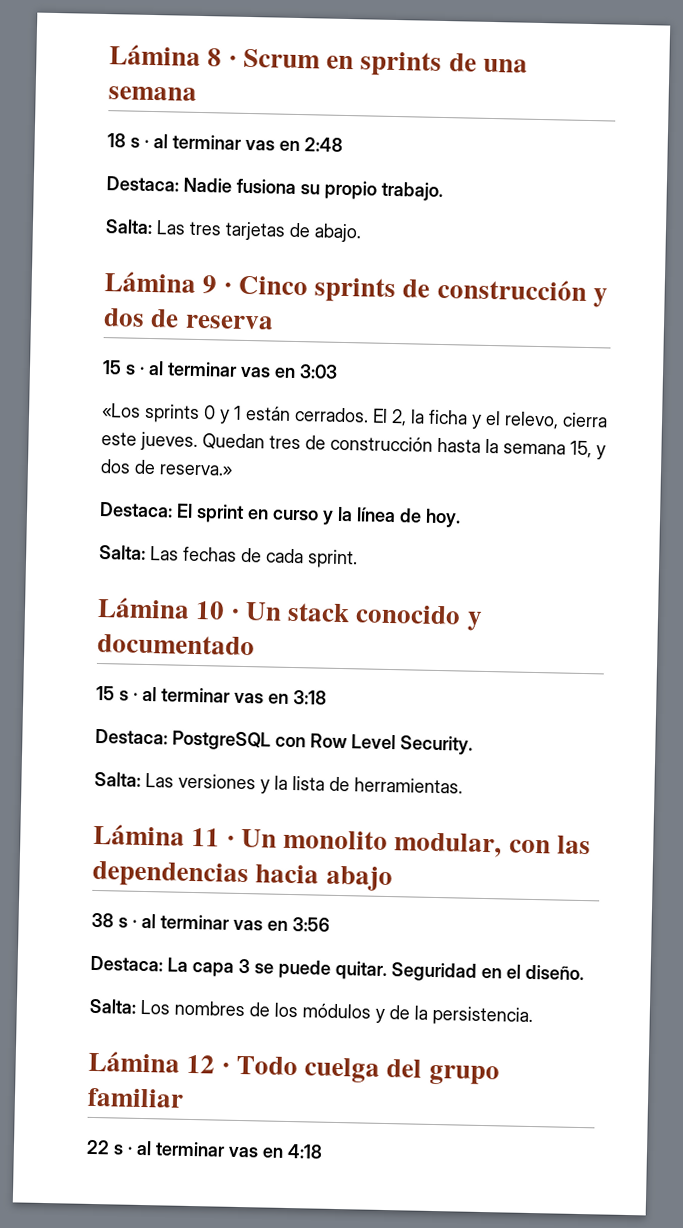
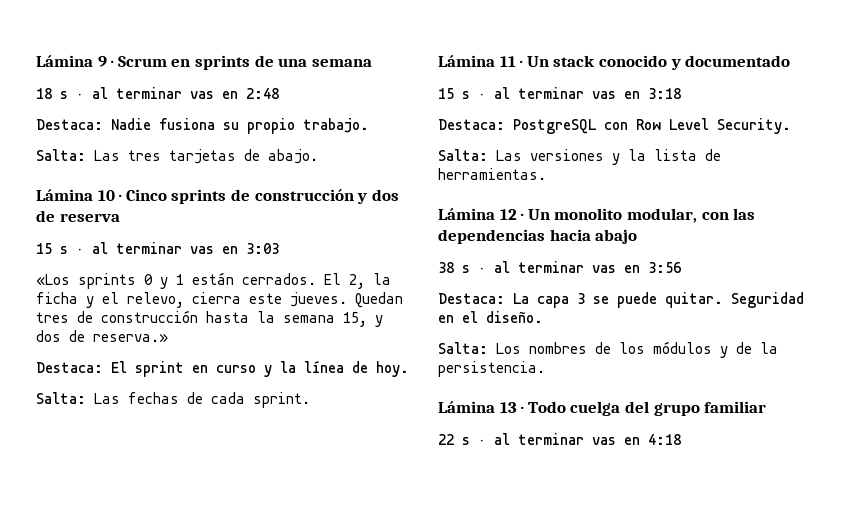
[109,44,223,67] Lámina 8 -> [36,55,107,67] Lámina 9
[202,275,218,294] 9 -> [97,190,115,201] 10
[195,601,226,620] 10 -> [499,56,516,67] 11
[191,827,221,847] 11 -> [499,209,517,220] 12
[186,1054,216,1074] 12 -> [499,402,517,413] 13

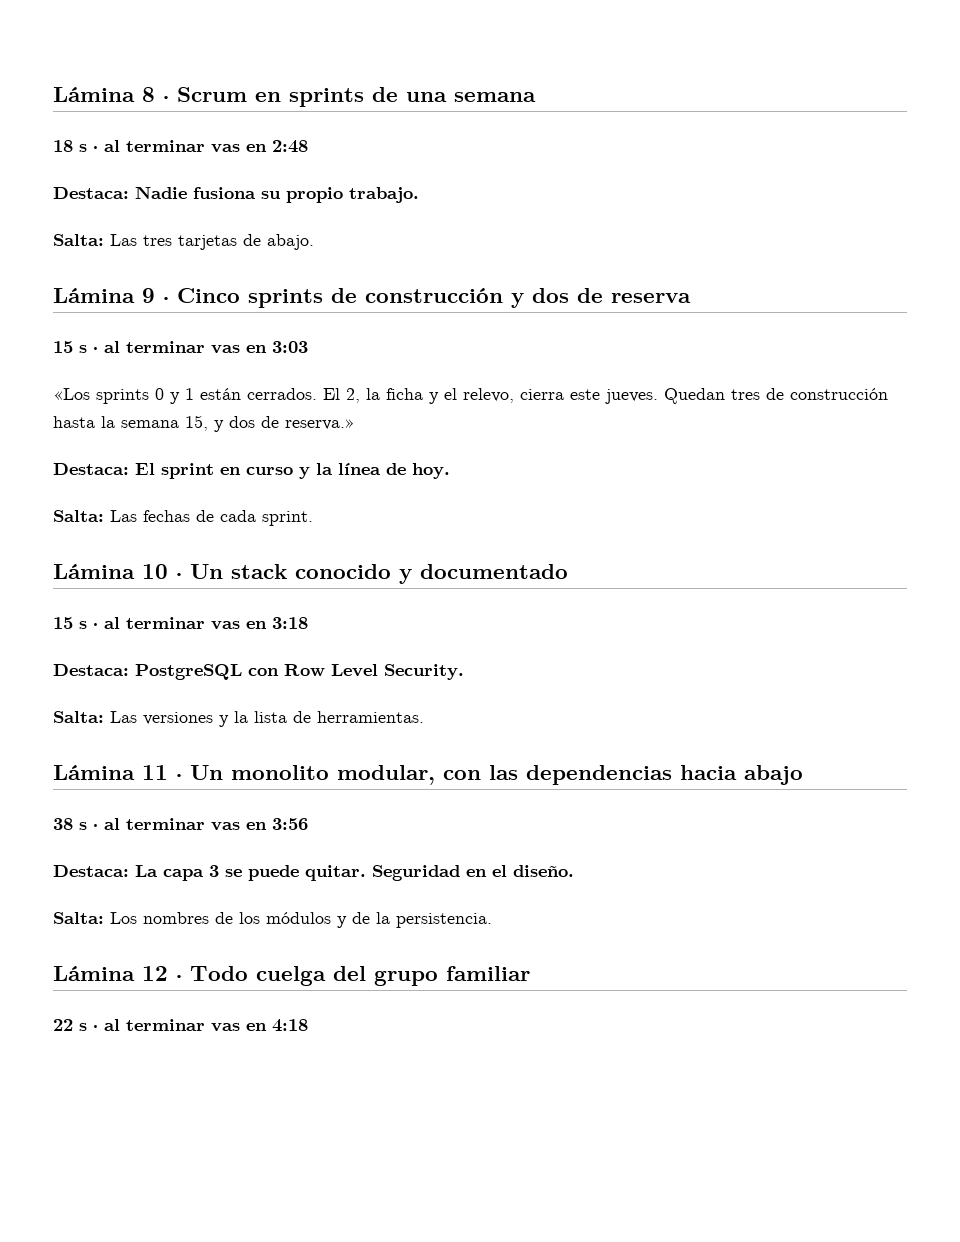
[36,55,107,67] Lámina 9 -> [53,87,155,102] Lámina 8
[97,190,115,201] 10 -> [142,288,155,303] 9
[499,56,516,67] 11 -> [142,564,168,579] 10
[499,209,517,220] 12 -> [142,765,168,780] 11
[499,402,517,413] 13 -> [142,966,168,981] 12

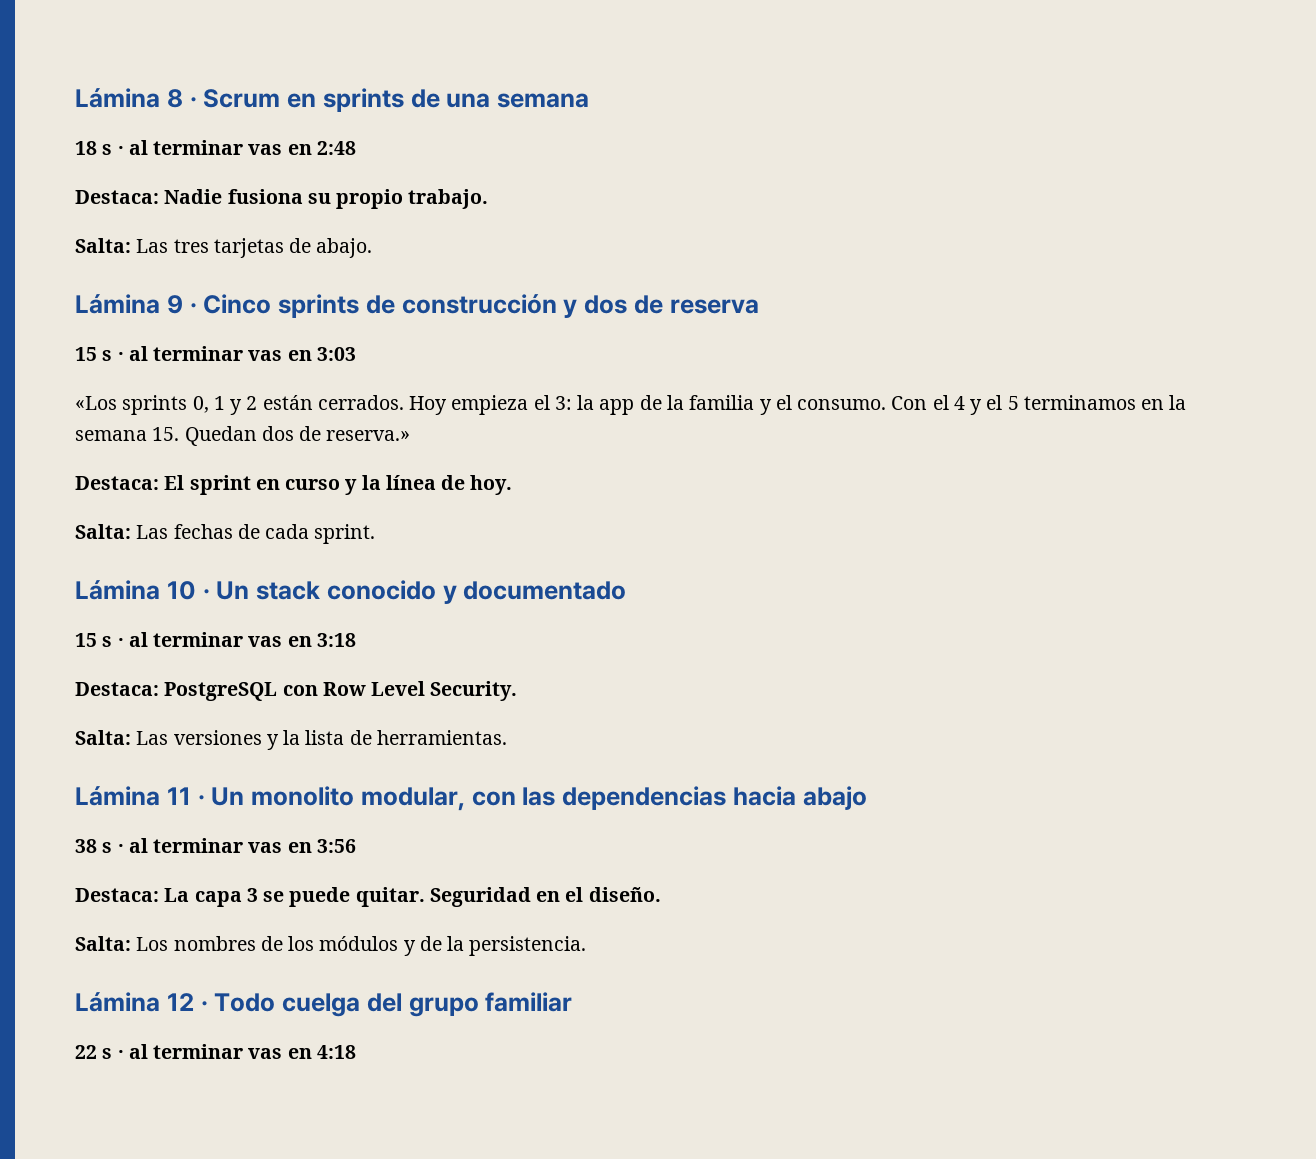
[155,388,888,404] [53,415,224,432] 0 y 1 están cerrados. El 2, la ficha y el relevo, cierra este jueves. Quedan tres de construcción hasta la semana 15, y -> [192,395,1187,415] [75,426,257,446] 0, 1 y 2 están cerrados. Hoy empieza el 3: la app de la familia y el consumo. Con el 4 y el 5 terminamos en la semana 15. Quedan

